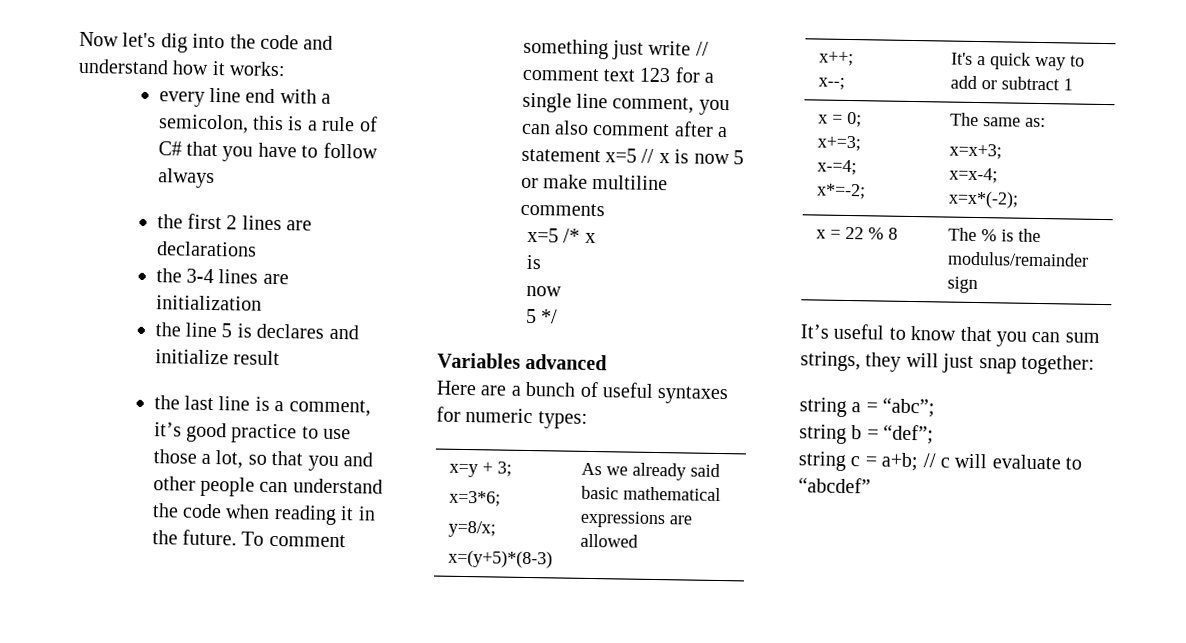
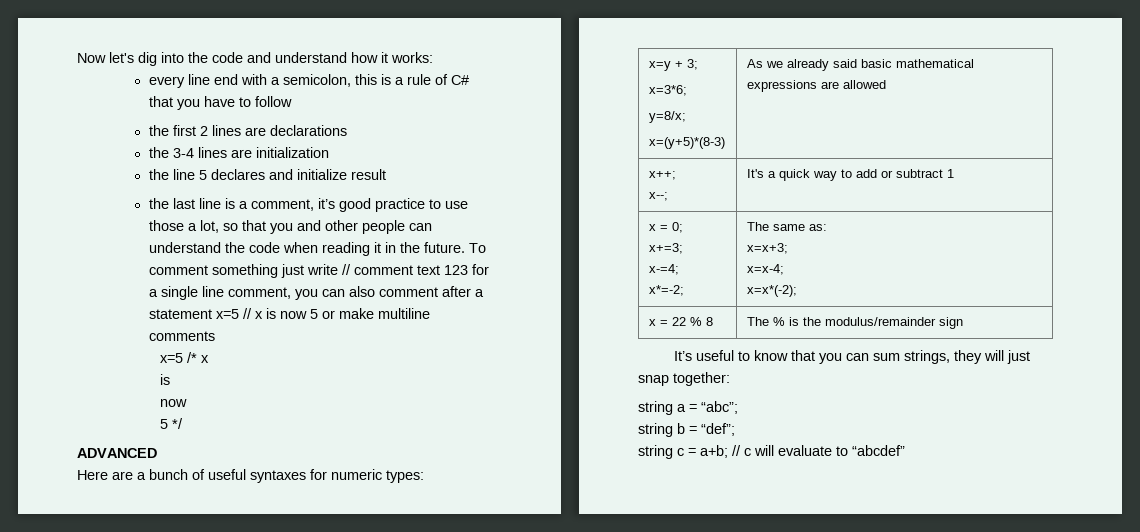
[157,168,215,189] always -> (292, 101) none
[236,323,252,338] is -> (207, 175) none
[437,352,608,371] Variables advanced -> [77,448,157,458] ADVANCED

